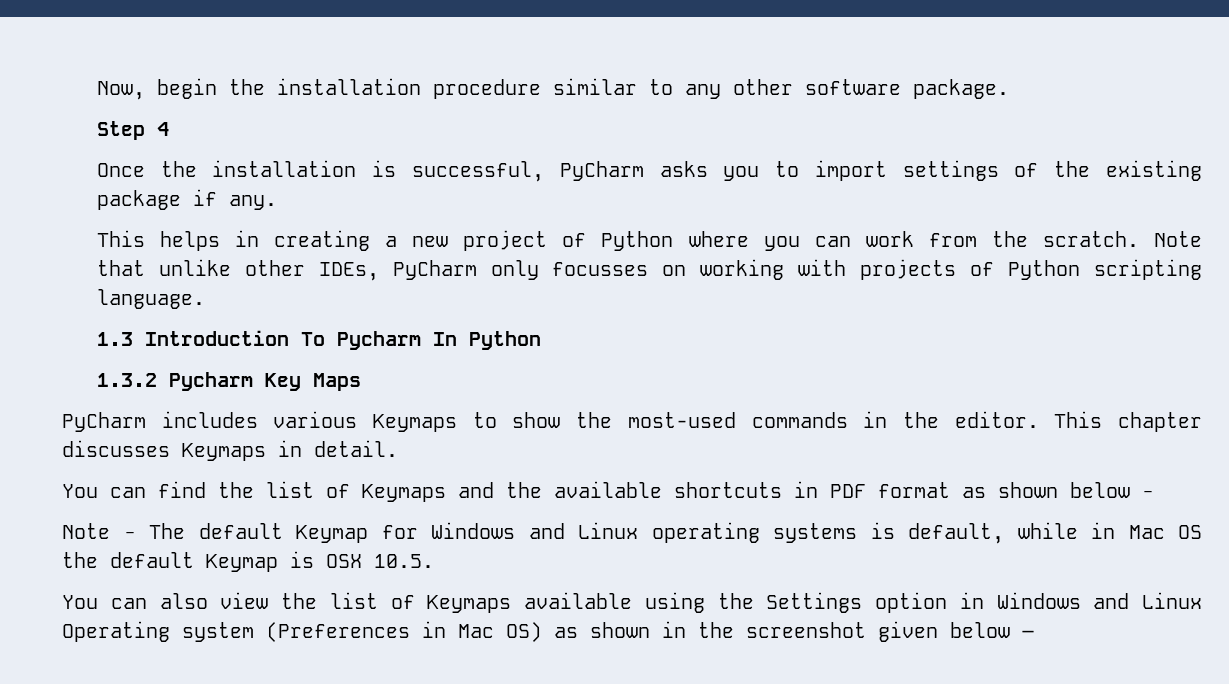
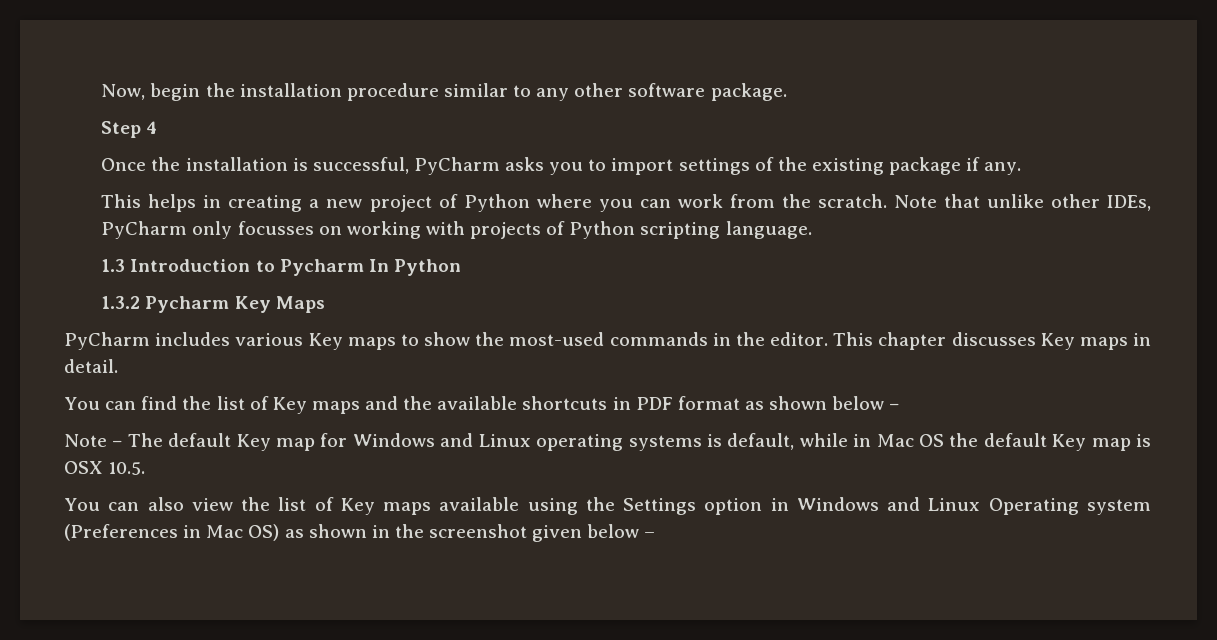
[300,332,325,346] To -> [255,260,275,272] to
[373,414,458,432] Keymaps -> [308,333,396,350] Key maps
[182,443,266,461] Keymaps -> [1040,333,1128,350] Key maps
[362,484,446,502] Keymaps -> [272,397,360,414] Key maps
[296,525,368,543] Keymap -> [236,434,316,451] Key map
[206,554,278,572] Keymap -> [1052,434,1131,451] Key map
[427,595,512,613] Keymaps -> [340,498,432,515] Key maps

